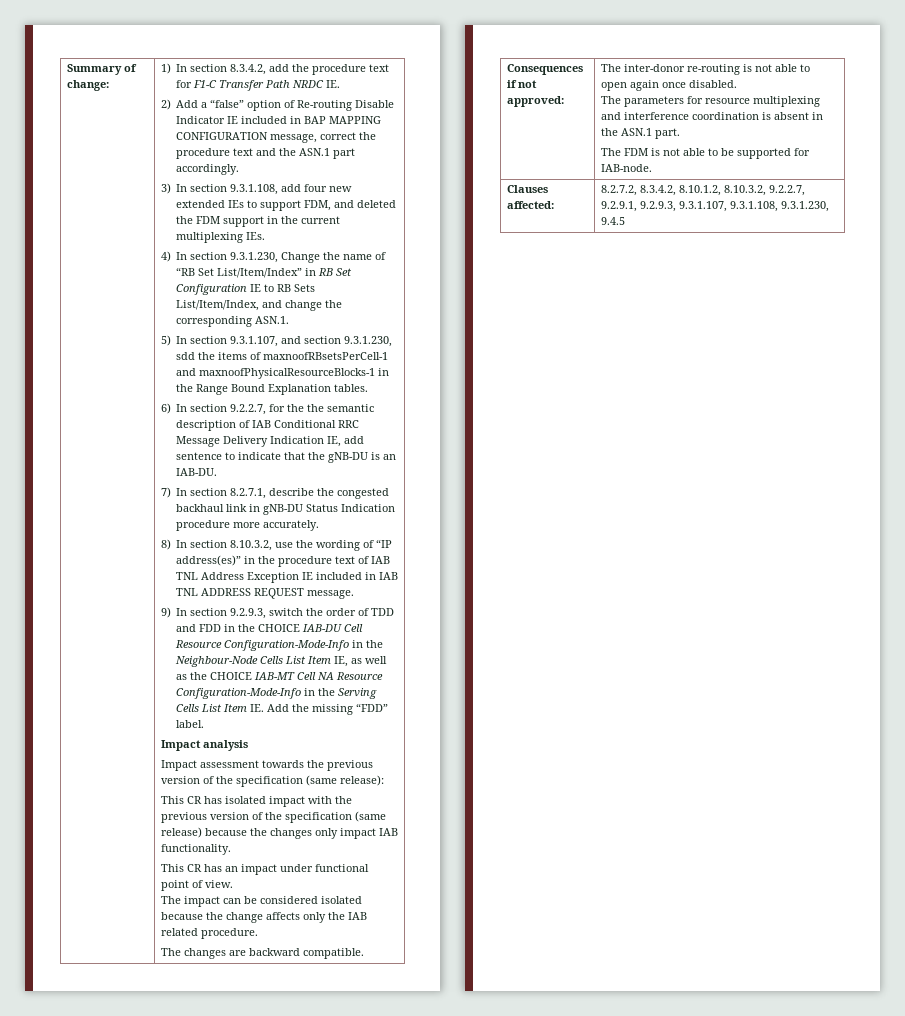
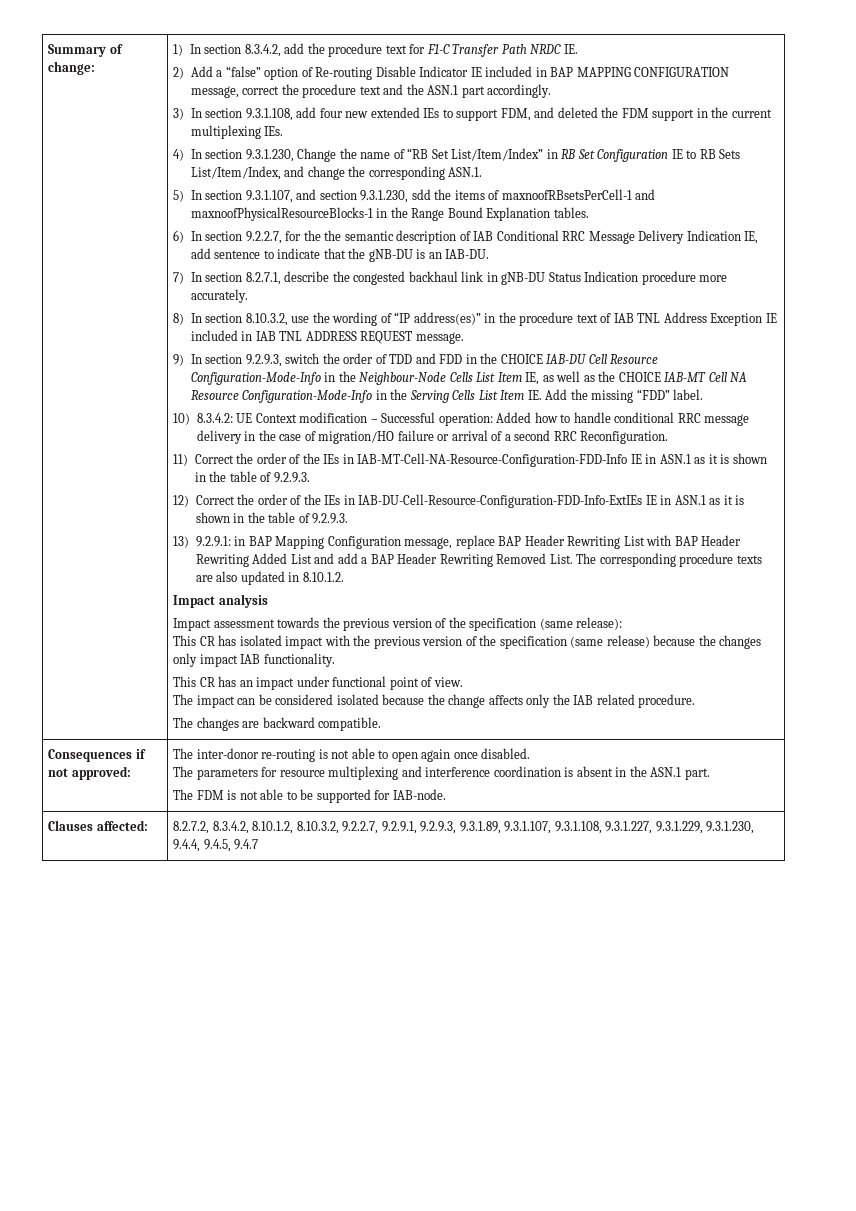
(205, 724) none -> [173,412,750,426] [196,430,669,444] [173,453,767,467] [194,471,310,483] [173,494,745,508] [195,512,349,524] [173,535,742,549] [195,553,762,567] [195,571,344,585] // 10) 8.3.4.2: UE Context modification – Successful operation: Added how to handle conditional RRC message delivery in the case of migration/HO failure or arrival of a second RRC Reconfiguration. // 11) Correct the order of the IEs in IAB-MT-Cell-NA-Resource-Configuration-FDD-Info IE in ASN.1 as it is shown in the table of 9.2.9.3. // 12) Correct the order of the IEs in IAB-DU-Cell-Resource-Configuration-FDD-Info-ExtIEs IE in ASN.1 as it is shown in the table of 9.2.9.3. // 13) 9.2.9.1: in BAP Mapping Configuration message, replace BAP Header Rewriting List with BAP Header Rewriting Added List and add a BAP Header Rewriting Removed List. The corresponding procedure texts are also updated in 8.10.1.2.
(676, 206) none -> [459,821,501,834] 9.3.1.89,
[780,201,829,212] [600,217,625,225] 9.3.1.230, 9.4.5 -> [605,821,755,834] [173,839,259,852] 9.3.1.227, 9.3.1.229, 9.3.1.230, 9.4.4, 9.4.5, 9.4.7

